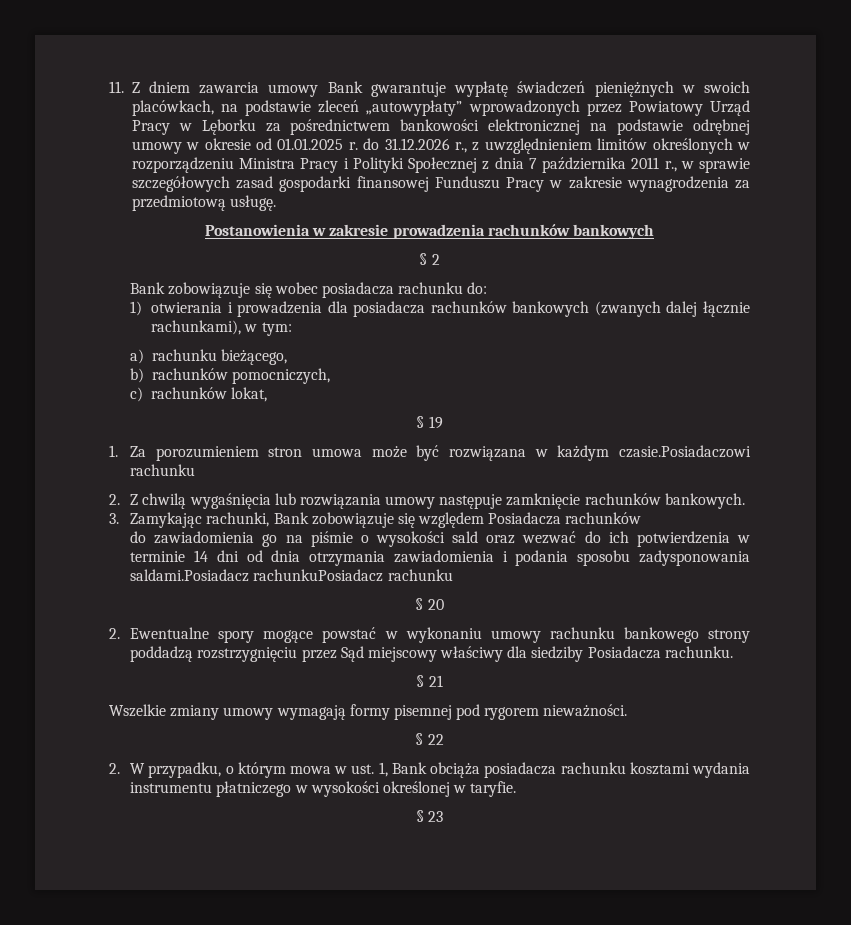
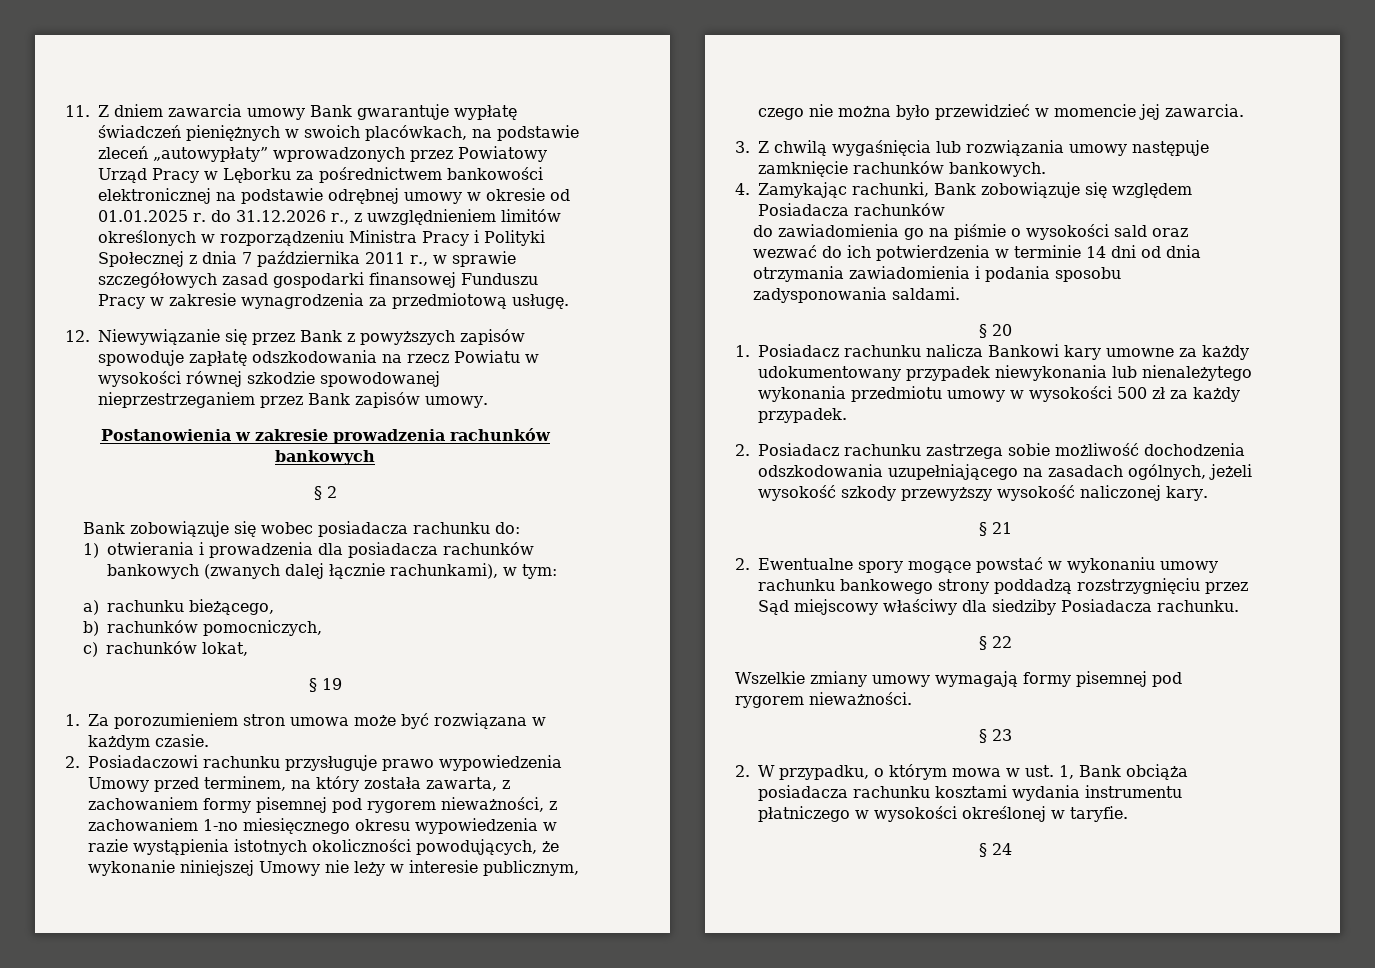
(276, 203) none -> [65,329,525,345] [98,350,539,366] [98,371,440,387] [98,392,488,408] // 12. Niewywiązanie się przez Bank z powyższych zapisów spowoduje zapłatę odszkodowania na rzecz Powiatu w wysokości równej szkodzie spowodowanej nieprzestrzeganiem przez Bank zapisów umowy.
[619,445,752,458] [130,464,196,476] [109,494,120,505] czasie.Posiadaczowi rachunku // 2. -> [155,734,209,747] [65,755,562,771] [88,776,510,792] [88,797,557,813] [88,818,557,834] [88,839,559,855] [88,860,579,876] [758,104,1244,120] [735,141,750,153] czasie. // 2. Posiadaczowi rachunku przysługuje prawo wypowiedzenia Umowy przed terminem, na który została zawarta, z zachowaniem formy pisemnej pod rygorem nieważności, z zachowaniem 1-no miesięcznego okresu wypowiedzenia w razie wystąpienia istotnych okoliczności powodujących, że wykonanie niniejszej Umowy nie leży w interesie publicznym, czego nie można było przewidzieć w momencie jej zawarcia. // 3.
[109,513,119,524] 3. -> [735,183,750,195] 4.
[130,569,453,582] saldami.Posiadacz rachunkuPosiadacz rachunku -> [892,287,961,300] saldami.
(444, 604) none -> [735,344,1249,360] [758,365,1252,381] [758,386,1240,402] [758,408,847,423] [735,443,1245,459] [758,464,1252,480] [758,485,1208,501] [978,522,1012,536] // 1. Posiadacz rachunku nalicza Bankowi kary umowne za każdy udokumentowany przypadek niewykonania lub nienależytego wykonania przedmiotu umowy w wysokości 500 zł za każdy przypadek. // 2. Posiadacz rachunku zastrzega sobie możliwość dochodzenia odszkodowania uzupełniającego na zasadach ogólnych, jeżeli wysokość szkody przewyższy wysokość naliczonej kary. // § 21
[428,675,443,687] 21 -> [991,636,1012,648] 22
[427,734,444,745] 22 -> [991,729,1012,741] 23
[428,811,444,822] 23 -> [991,843,1012,855] 24

